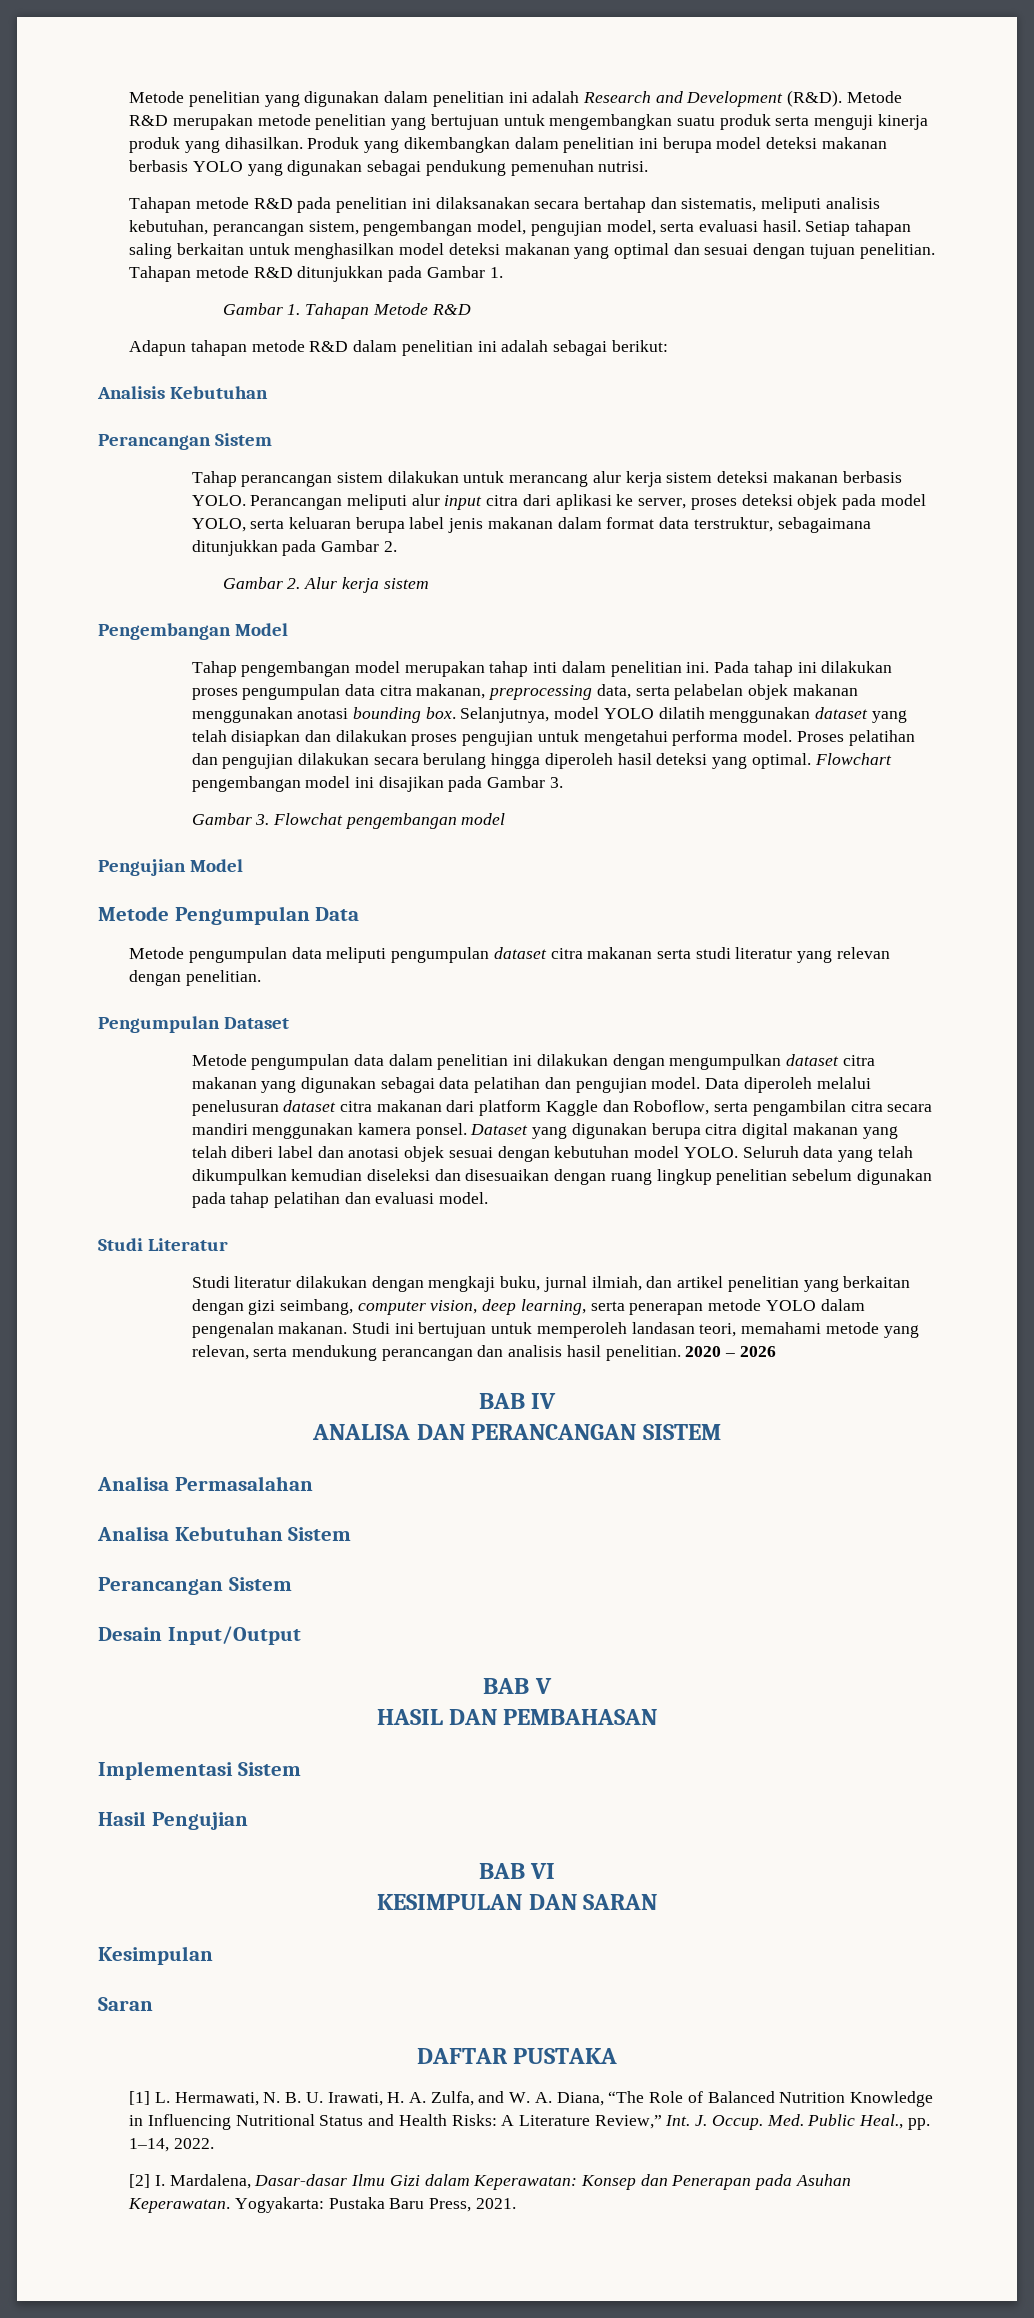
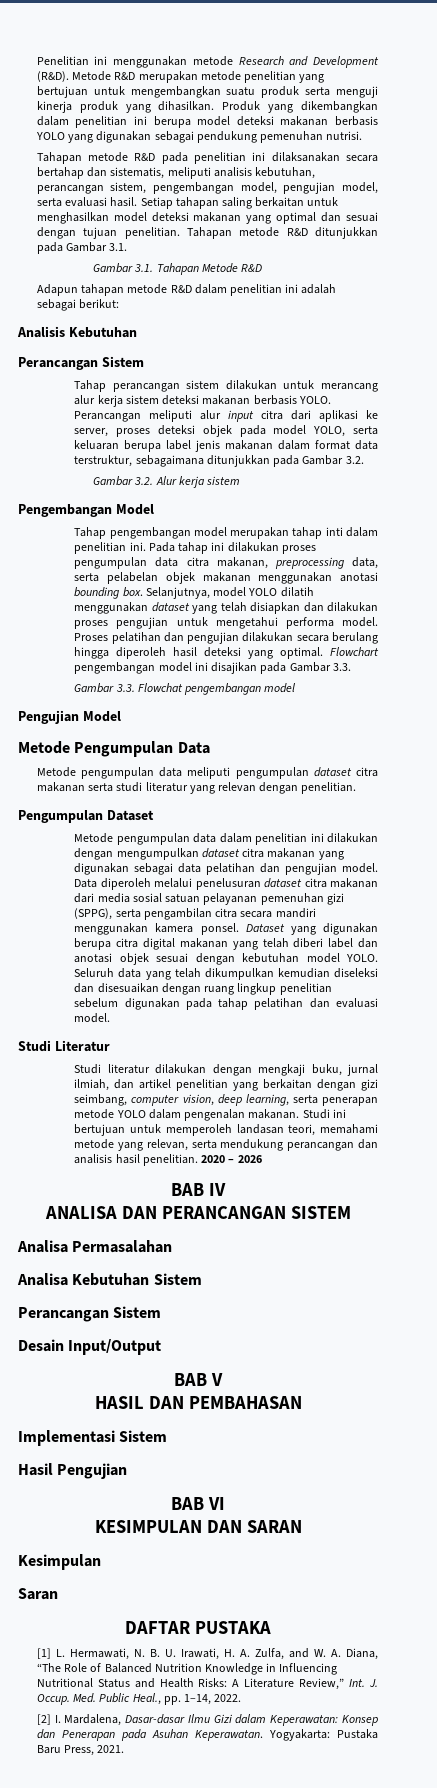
[129,91,580,107] Metode penelitian yang digunakan dalam penelitian ini adalah -> [36,56,233,68] Penelitian ini menggunakan metode
[489,267,503,278] [222,303,301,315] 1. // Gambar 1. -> [109,243,128,251] [93,263,154,273] 3.1. // Gambar 3.1.
[383,541,397,552] [222,577,301,589] 2. // Gambar 2. -> [345,456,364,464] [93,476,154,486] 3.2. // Gambar 3.2.
[549,777,563,788] [191,813,270,825] 3. // Gambar 3. -> [332,663,351,671] [74,683,135,693] 3.3. // Gambar 3.3.
[479,1100,710,1116] platform Kaggle dan Roboflow, -> [97,893,344,905] [74,908,113,920] media sosial satuan pelayanan pemenuhan gizi (SPPG),

